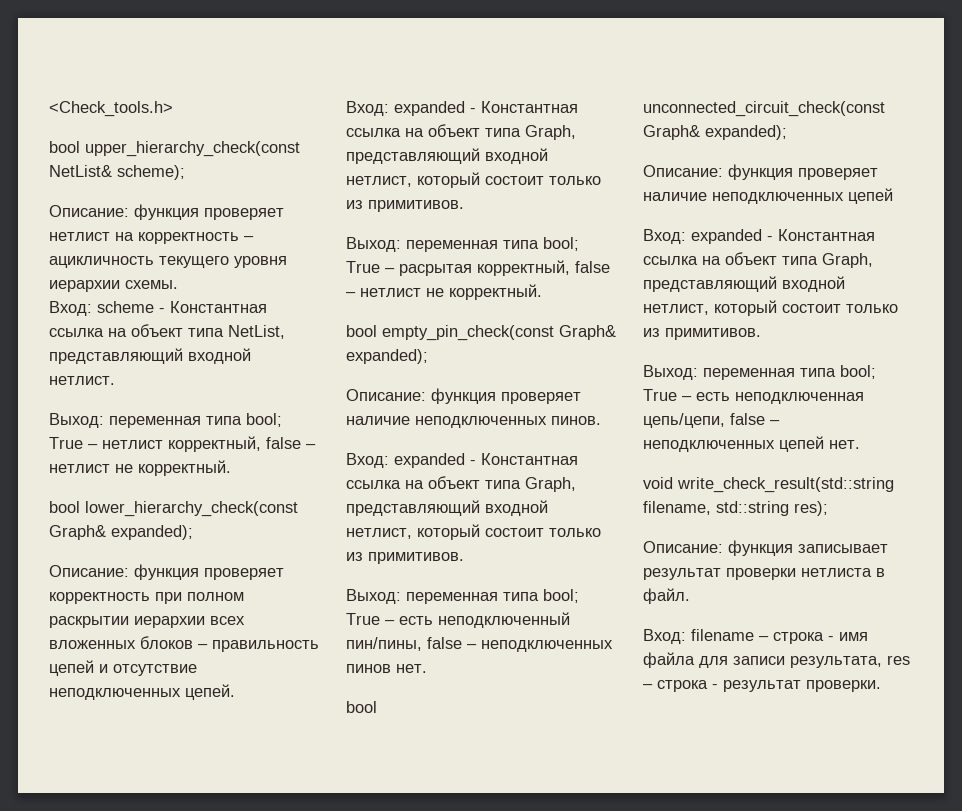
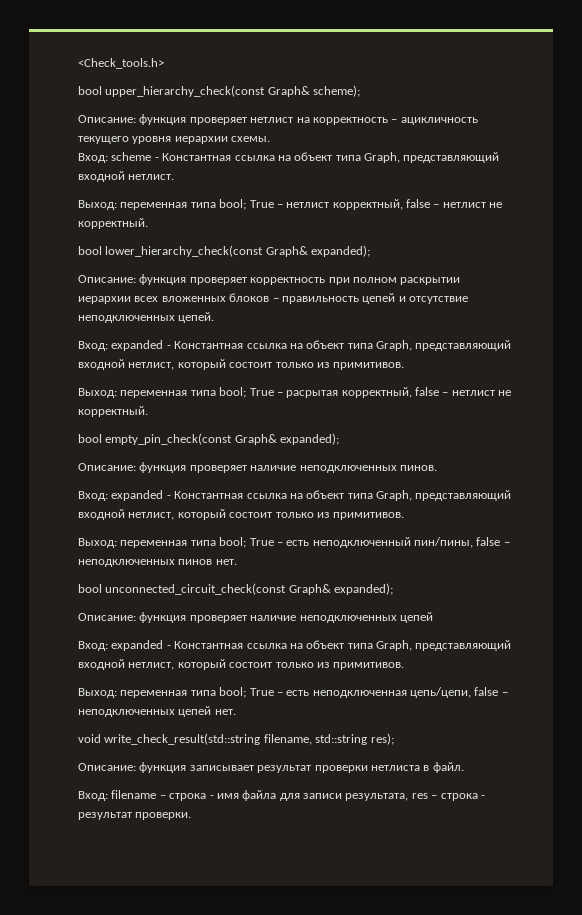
[49,165,112,177] NetList& -> [267,86,310,97] Graph&
[228,325,285,339] NetList, -> [364,152,400,163] Graph,

